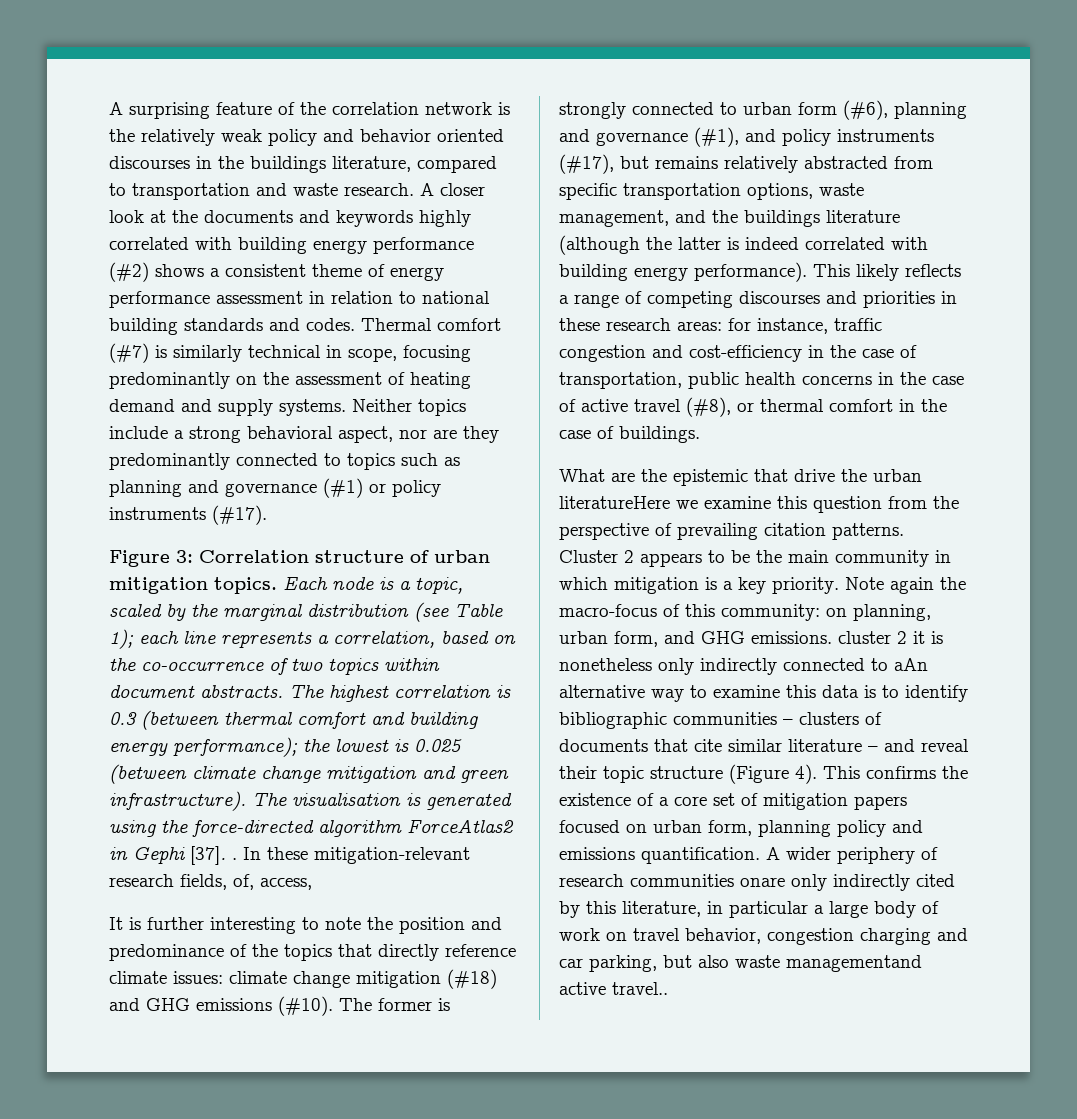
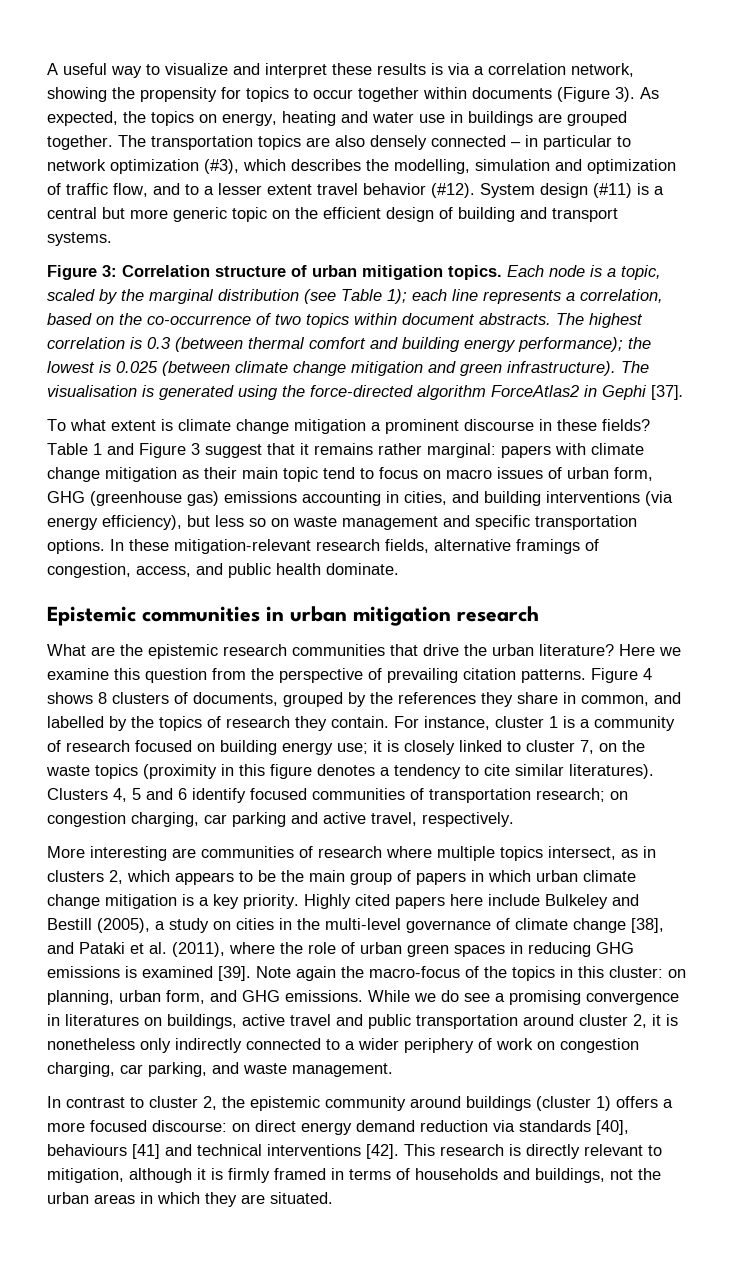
[109,102,510,119] [109,129,504,146] [109,156,497,173] [109,183,485,200] [109,210,471,227] [109,237,474,254] [109,262,444,282] [109,291,490,308] [109,318,501,335] [109,343,471,363] [109,372,471,389] [109,399,466,416] [109,426,499,443] [109,453,460,470] [109,478,441,498] [109,505,267,525] A surprising feature of the correlation network is the relatively weak policy and behavior oriented discourses in the buildings literature, compared to transportation and waste research. A closer look at the documents and keywords highly correlated with building energy performance (#2) shows a consistent theme of energy performance assessment in relation to national building standards and codes. Thermal comfort (#7) is similarly technical in scope, focusing predominantly on the assessment of heating demand and supply systems. Neither topics include a strong behavioral aspect, nor are they predominantly connected to topics such as planning and governance (#1) or policy instruments (#17). -> [47,63,634,78] [47,87,659,102] [47,111,627,126] [47,135,631,150] [47,159,676,174] [47,183,664,198] [47,207,618,222] [47,232,112,246] A useful way to visualize and interpret these results is via a correlation network, showing the propensity for topics to occur together within documents (Figure 3). As expected, the topics on energy, heating and water use in buildings are grouped together. The transportation topics are also densely connected – in particular to network optimization (#3), which describes the modelling, simulation and optimization of traffic flow, and to a lesser extent travel behavior (#12). System design (#11) is a central but more generic topic on the efficient design of building and transport systems.
[232,858,237,860] . -> [47,419,650,434] [47,443,644,458] [47,467,653,482] [47,491,673,506] [47,515,637,530] [47,539,105,554] // To what extent is climate change mitigation a prominent discourse in these fields? Table 1 and Figure 3 suggest that it remains rather marginal: papers with climate change mitigation as their main topic tend to focus on macro issues of urban form, GHG (greenhouse gas) emissions accounting in cities, and building interventions (via energy efficiency), but less so on waste management and specific transportation options.
[233,874,312,890] [109,917,502,934] [109,944,516,961] [109,969,497,989] [109,996,450,1016] [559,100,967,120] [559,127,934,147] [559,154,933,174] [559,183,864,200] [559,210,900,227] [559,235,928,255] [559,262,961,282] [559,291,957,308] [559,318,882,334] [559,345,917,362] [559,372,964,389] [559,397,947,417] [559,426,700,443] of, access, // It is further interesting to note the position and predominance of the topics that directly reference climate issues: climate change mitigation (#18) and GHG emissions (#10). The former is strongly connected to urban form (#6), planning and governance (#1), and policy instruments (#17), but remains relatively abstracted from specific transportation options, waste management, and the buildings literature (although the latter is indeed correlated with building energy performance). This likely reflects a range of competing discourses and priorities in these research areas: for instance, traffic congestion and cost-efficiency in the case of transportation, public health concerns in the case of active travel (#8), or thermal comfort in the case of buildings. -> [434,539,599,554] [47,563,399,578] [47,606,539,626] alternative framings of congestion, access, and public health dominate. // Epistemic communities in urban mitigation research
(748, 477) none -> [223,644,385,656] research communities
[559,496,670,509] literatureHere -> [539,644,655,656] literature? Here
[559,550,634,563] Cluster 2 -> [591,668,652,683] [47,692,681,707] [47,716,675,731] [47,740,645,755] [46,764,654,779] [47,788,628,803] [47,812,514,827] [47,846,656,861] [47,870,170,884] Figure 4 shows 8 clusters of documents, grouped by the references they share in common, and labelled by the topics of research they contain. For instance, cluster 1 is a community of research focused on building energy use; it is closely linked to cluster 7, on the waste topics (proximity in this figure denotes a tendency to cite similar literatures). Clusters 4, 5 and 6 identify focused communities of transportation research; on congestion charging, car parking and active travel, respectively. // More interesting are communities of research where multiple topics intersect, as in clusters 2, which
[835,550,951,567] [559,577,608,590] community in which -> [350,870,636,885] [47,894,100,909] group of papers in which urban climate change
(839, 585) none -> [304,894,639,909] [47,918,664,933] [47,942,634,957] [47,966,251,981] Highly cited papers here include Bulkeley and Bestill (2005), a study on cities in the multi-level governance of climate change [38], and Pataki et al. (2011), where the role of urban green spaces in reducing GHG emissions is examined [39].
[685,604,820,621] this community: -> [484,966,663,981] the topics in this cluster:
[838,631,907,644] cluster 2 -> [368,990,679,1005] [47,1014,647,1029] While we do see a promising convergence in literatures on buildings, active travel and public transportation around cluster 2,
[894,658,928,671] [559,685,968,702] [559,712,882,729] [559,739,969,752] [559,764,968,784] [559,793,907,810] [559,820,923,837] [559,847,938,864] [559,874,955,891] [559,901,939,918] [559,928,968,945] [559,955,922,972] [559,982,668,995] aAn alternative way to examine this data is to identify bibliographic communities – clusters of documents that cite similar literature – and reveal their topic structure (Figure 4). This confirms the existence of a core set of mitigation papers focused on urban form, planning policy and emissions quantification. A wider periphery of research communities onare only indirectly cited by this literature, in particular a large body of work on travel behavior, congestion charging and car parking, but also waste managementand active travel.. -> [345,1038,639,1053] [47,1062,393,1077] [47,1096,673,1111] [47,1120,629,1135] [47,1144,662,1159] [47,1168,661,1183] [47,1192,333,1207] a wider periphery of work on congestion charging, car parking, and waste management. // In contrast to cluster 2, the epistemic community around buildings (cluster 1) offers a more focused discourse: on direct energy demand reduction via standards [40], behaviours [41] and technical interventions [42]. This research is directly relevant to mitigation, although it is firmly framed in terms of households and buildings, not the urban areas in which they are situated.

